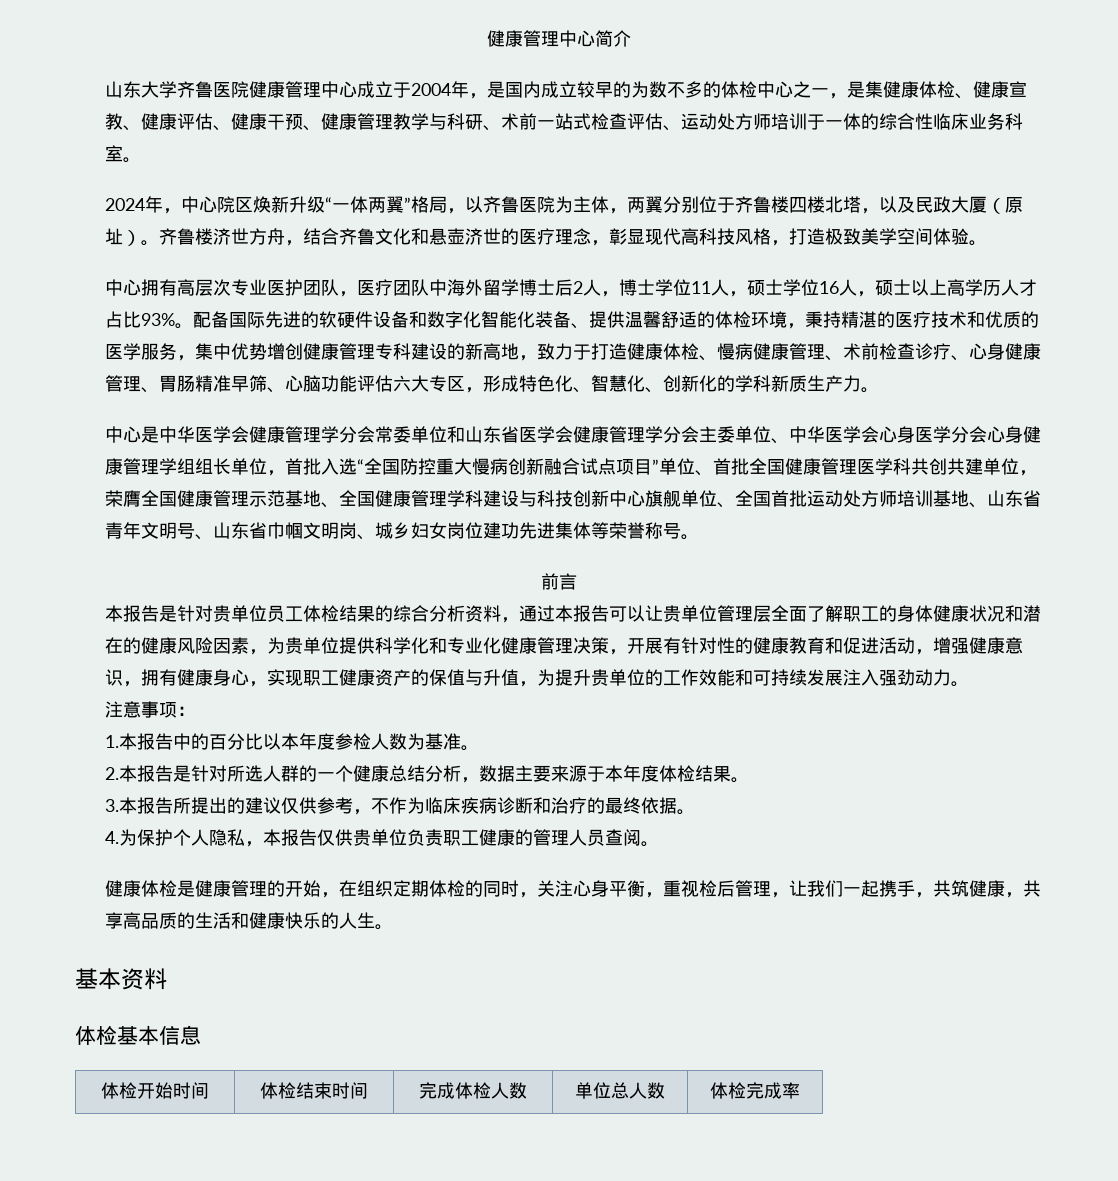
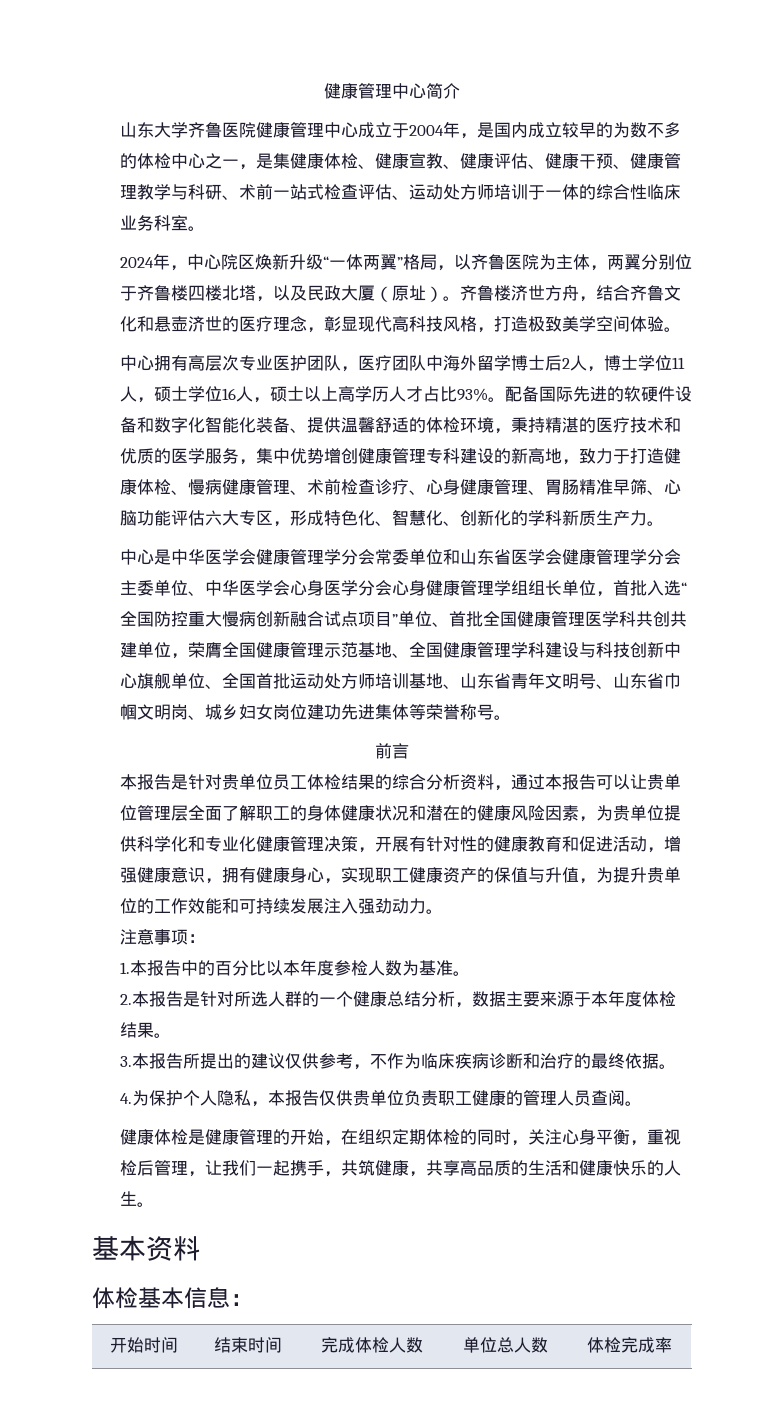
[101,1082,137,1099] // 体检 -> [230,1294,253,1306] ： //
[260,1082,296,1099] 体检 -> (178, 1345) none

